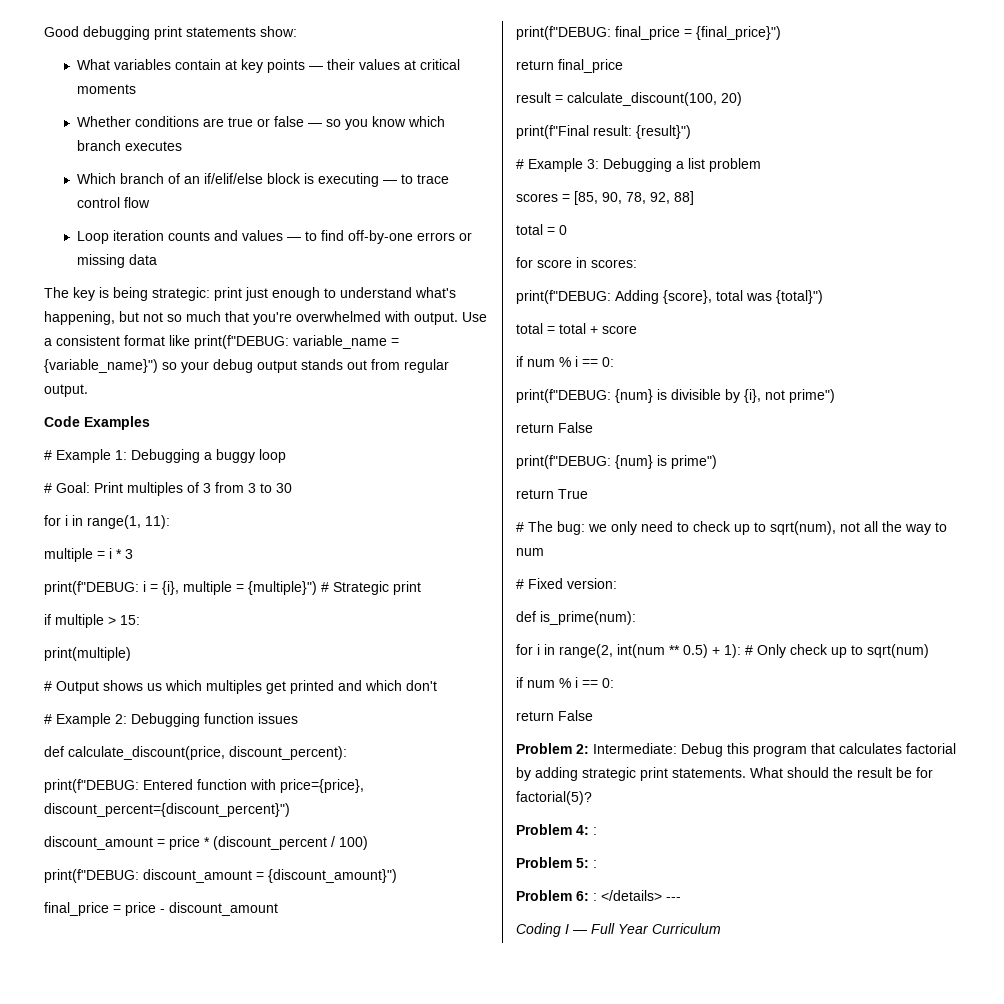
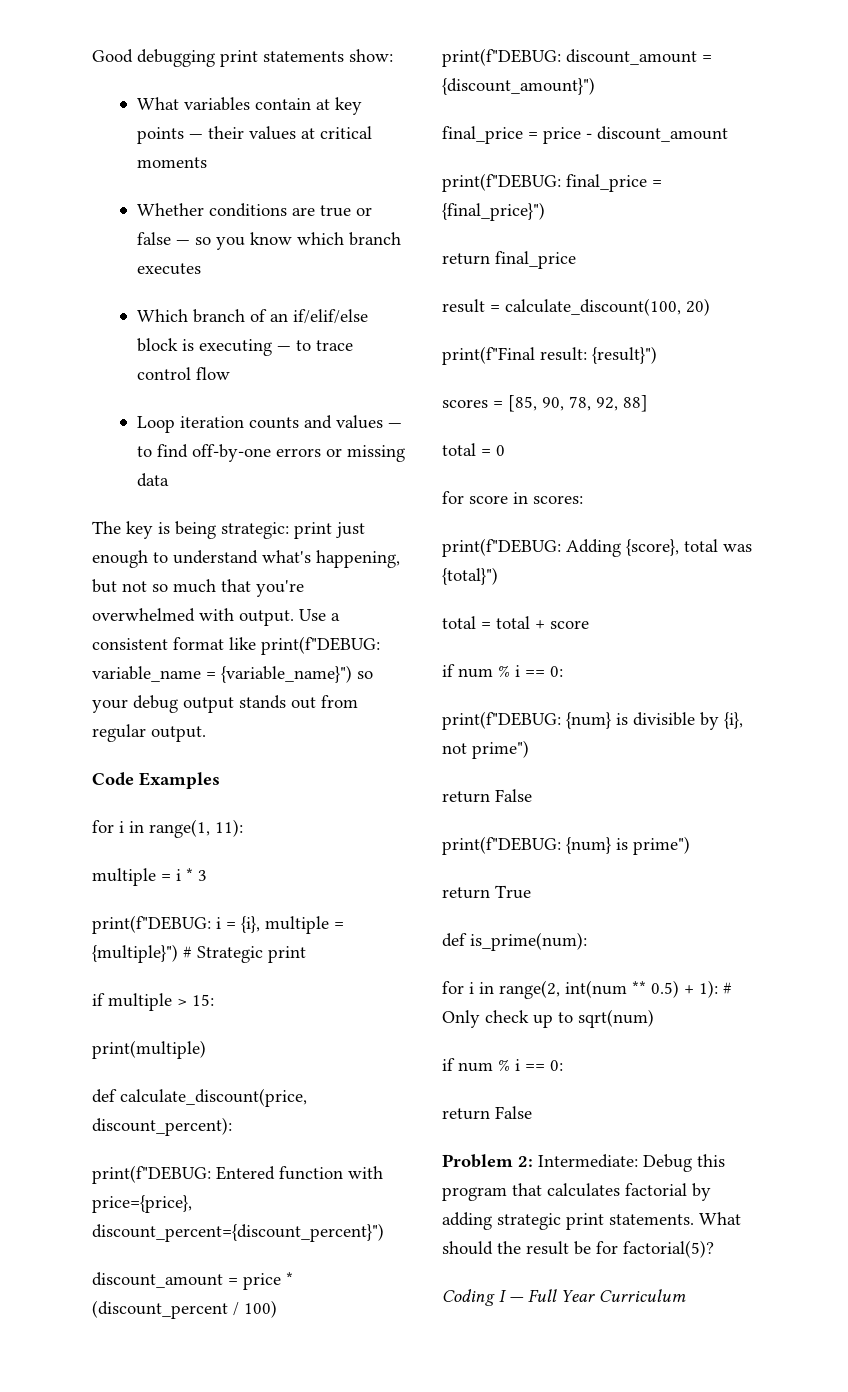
[44,449,286,463] [44,482,292,496] // # Example 1: Debugging a buggy loop // # Goal: Print multiples of 3 from 3 to 30 -> (220, 780) none
[44,680,437,694] [44,713,298,727] // # Output shows us which multiples get printed and which don't // # Example 2: Debugging function issues -> (206, 1049) none
[516,158,761,172] // # Example 3: Debugging a list problem -> (657, 355) none
[516,521,947,535] [516,548,544,556] [516,578,617,589] // # The bug: we only need to check up to sqrt(num), not all the way to num // # Fixed version: -> (531, 892) none
[516,824,597,835] [516,857,597,868] [516,890,681,901] // Problem 4: : // Problem 5: : // Problem 6: : </details> --- -> (714, 1249) none

